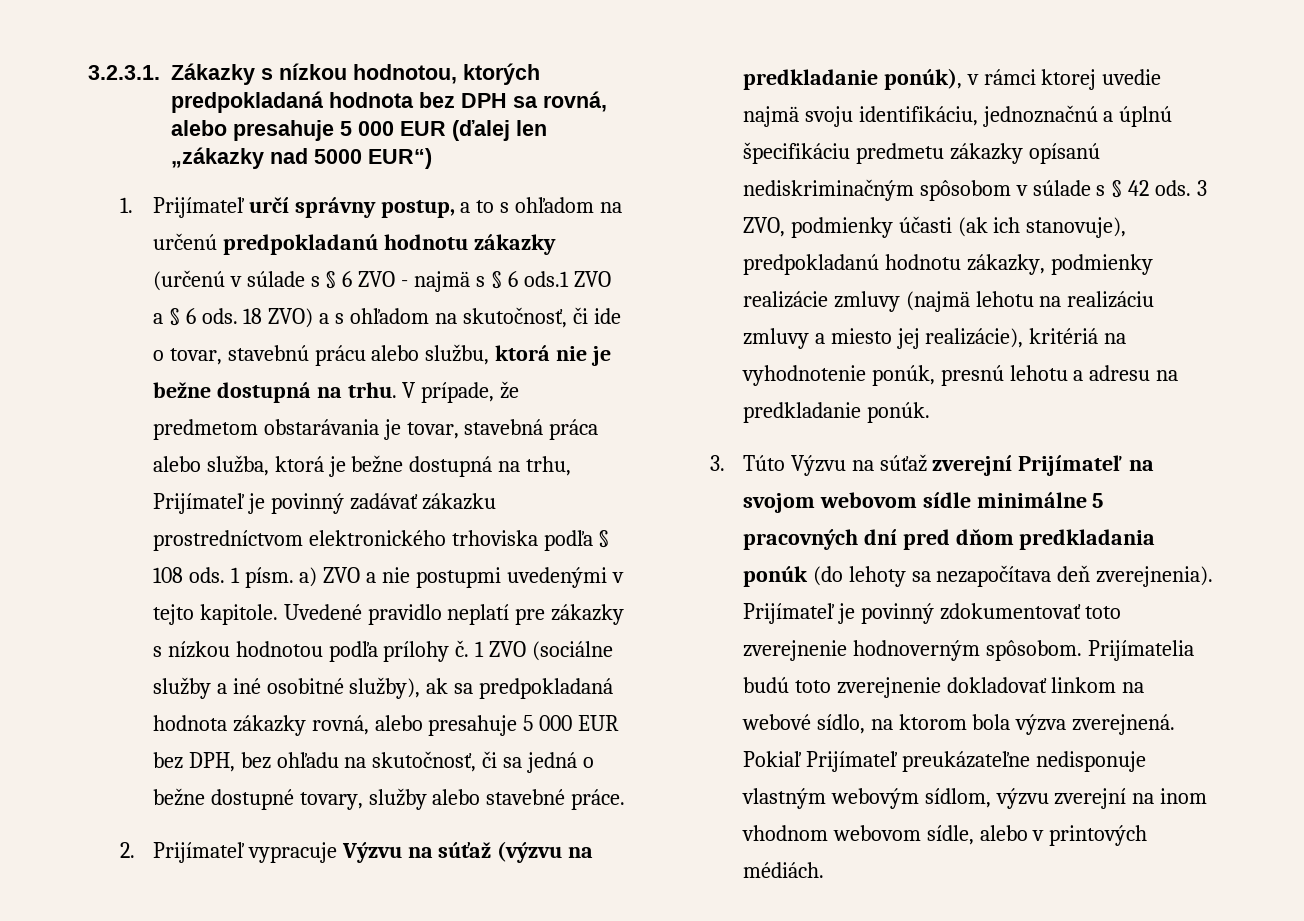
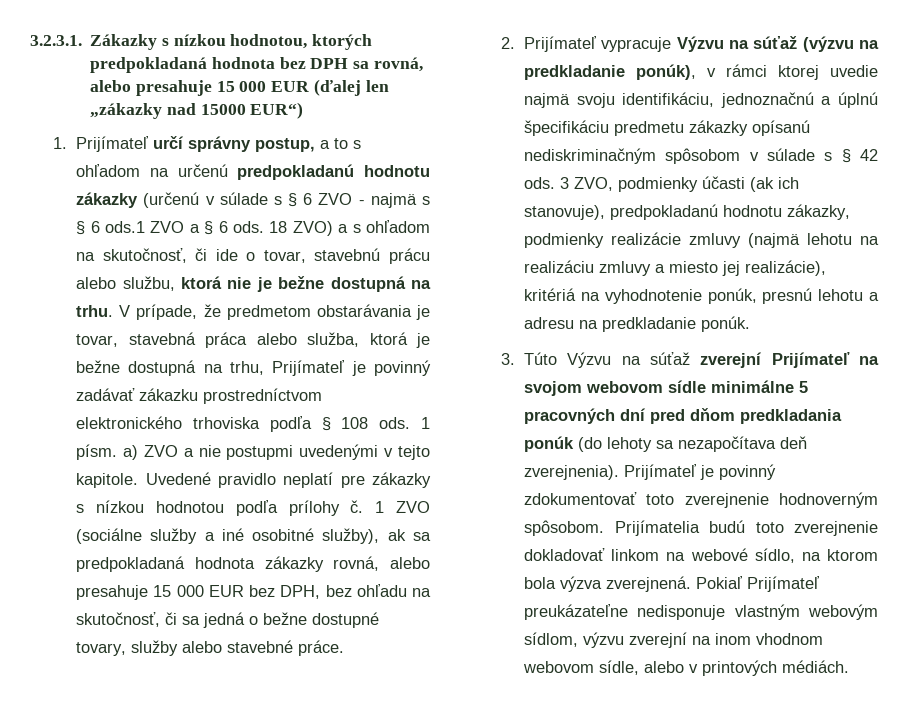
[340,121,352,136] 5 -> [216,81,235,92] 15
[314,149,362,164] 5000 -> [200,104,246,115] 15000
[523,715,534,731] 5 -> [153,585,172,597] 15

